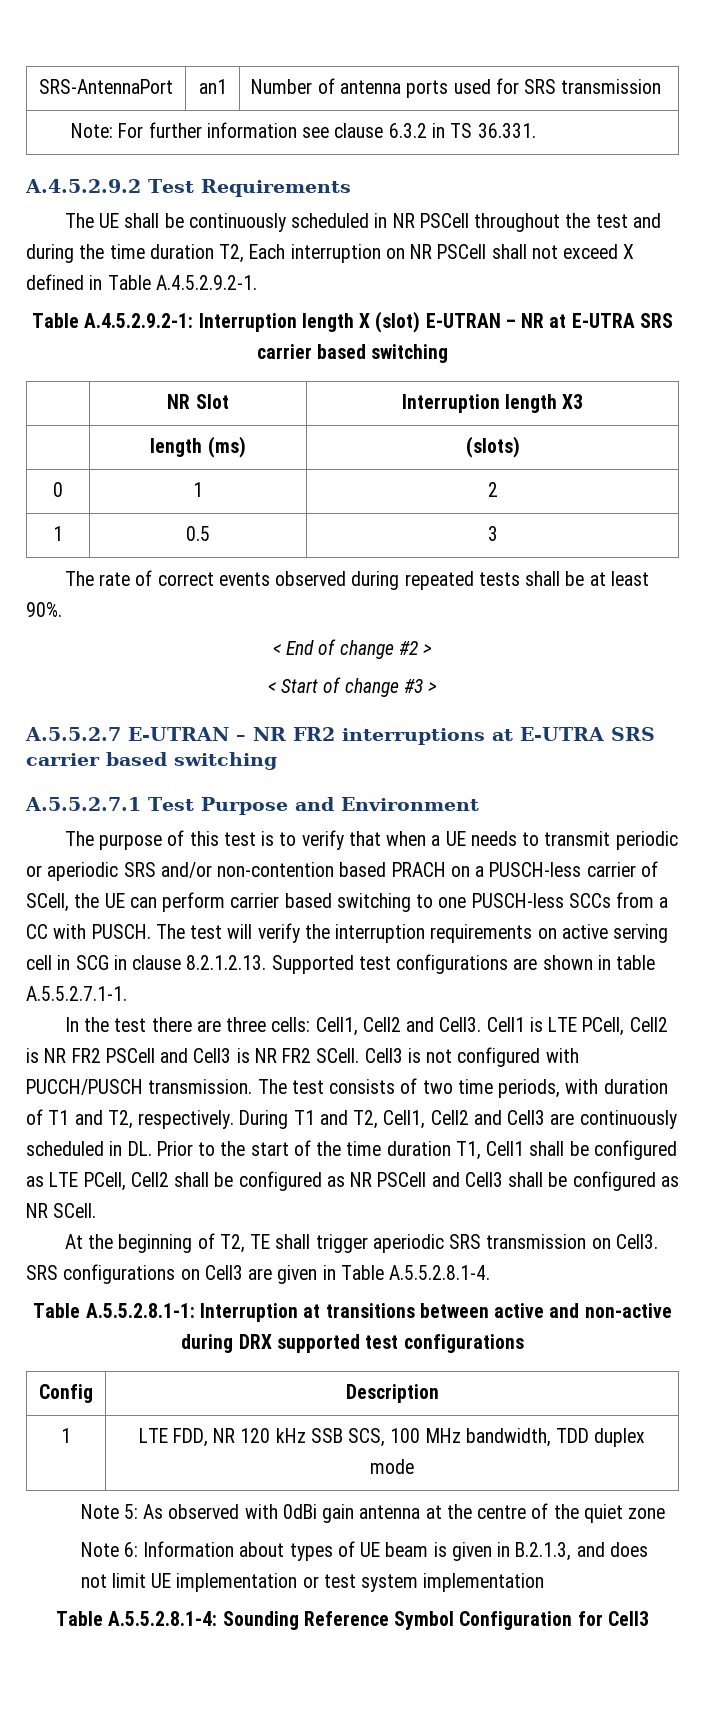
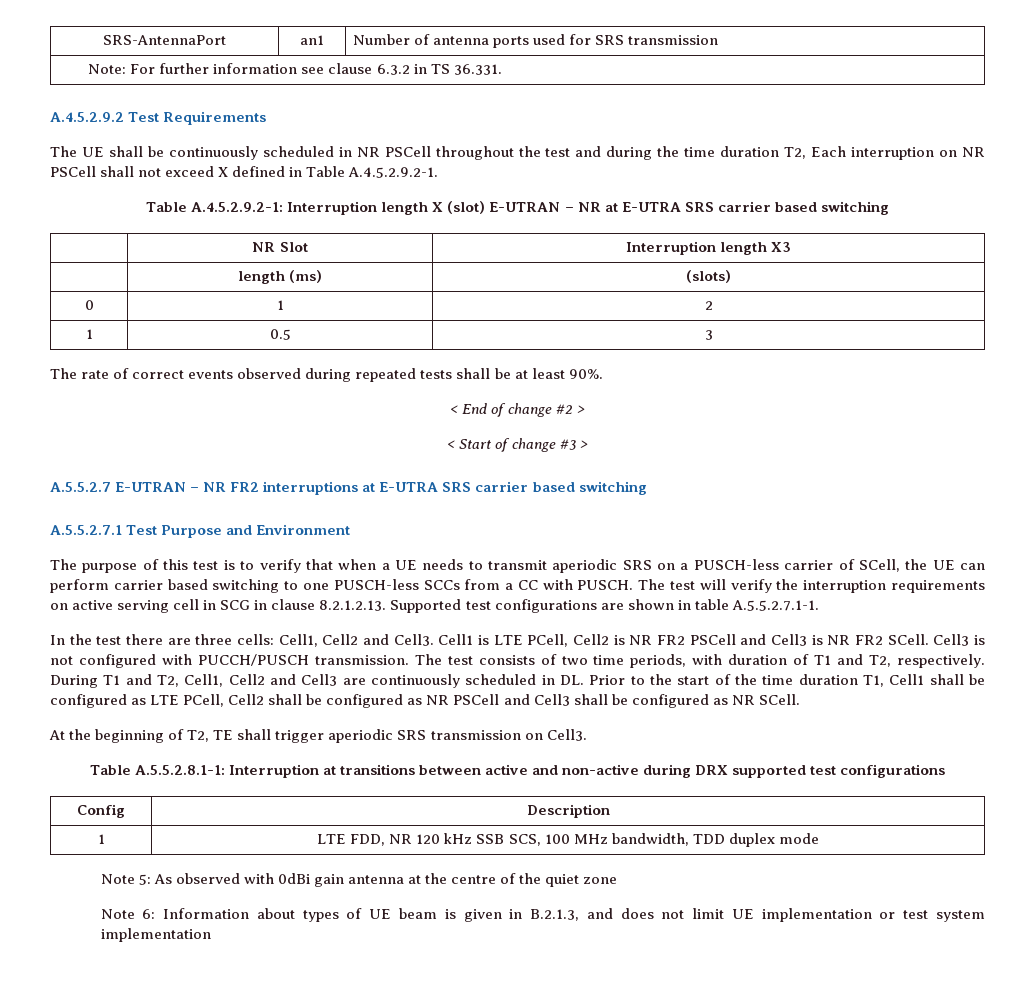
[615,831,678,850] [26,862,446,881] periodic or aperiodic SRS and/or non-contention based PRACH -> [552,559,652,573] aperiodic SRS
[26,1264,491,1284] SRS configurations on Cell3 are given in Table A.5.5.2.8.1-4. -> (587, 735) none
[56,1611,649,1630] // Table A.5.5.2.8.1-4: Sounding Reference Symbol Configuration for Cell3 -> (211, 935) none

